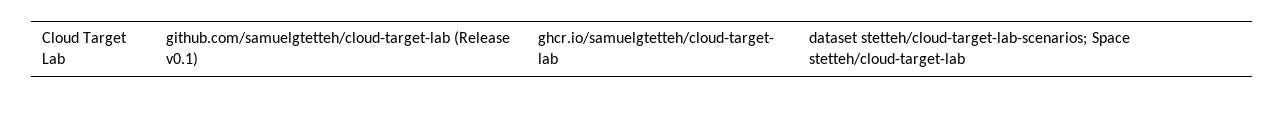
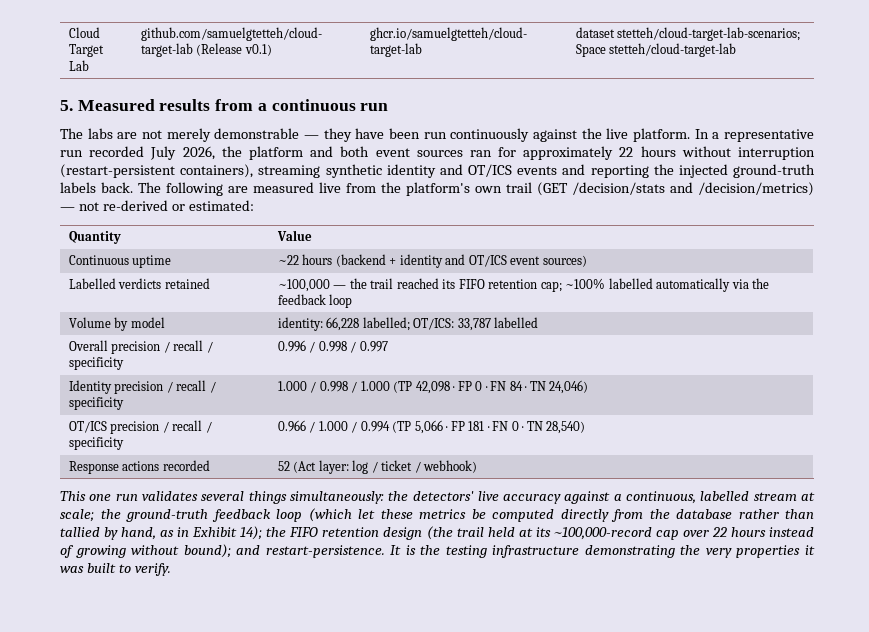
(966, 60) none -> [60,99,389,111] [60,128,814,142] [60,146,815,160] [60,164,815,178] [60,182,814,196] [60,200,254,211] [68,231,121,244] [276,230,312,241] [68,255,172,268] [277,254,587,268] [68,278,210,289] [277,278,770,292] [277,294,353,308] [68,317,165,331] [277,317,539,331] [68,340,213,354] [68,357,124,370] [277,340,388,353] [68,380,216,394] [68,397,124,410] [277,380,589,394] [68,420,212,434] [68,437,124,450] [277,420,586,434] [68,460,210,474] [277,460,478,474] [60,491,815,504] [60,508,814,522] [60,526,814,540] [60,544,815,558] [60,563,171,576] // 5. Measured results from a continuous run // The labs are not merely demonstrable — they have been run continuously against the live platform. In a representative run recorded July 2026, the platform and both event sources ran for approximately 22 hours without interruption (restart-persistent containers), streaming synthetic identity and OT/ICS events and reporting the injected ground-truth labels back. The following are measured live from the platform's own trail (GET /decision/stats and /decision/metrics) — not re-derived or estimated: // Quantity | Value // Continuous uptime | ~22 hours (backend + identity and OT/ICS event sources) // Labelled verdicts retained | ~100,000 — the trail reached its FIFO retention cap; ~100% labelled automatically via the feedback loop // Volume by model | identity: 66,228 labelled; OT/ICS: 33,787 labelled // Overall precision / recall / specificity | 0.996 / 0.998 / 0.997 // Identity precision / recall / specificity | 1.000 / 0.998 / 1.000 (TP 42,098 · FP 0 · FN 84 · TN 24,046) // OT/ICS precision / recall / specificity | 0.966 / 1.000 / 0.994 (TP 5,066 · FP 181 · FN 0 · TN 28,540) // Response actions recorded | 52 (Act layer: log / ticket / webhook) // This one run validates several things simultaneously: the detectors' live accuracy against a continuous, labelled stream at scale; the ground-truth feedback loop (which let these metrics be computed directly from the database rather than tallied by hand, as in Exhibit 14); the FIFO retention design (the trail held at its ~100,000-record cap over 22 hours instead of growing without bound); and restart-persistence. It is the testing infrastructure demonstrating the very properties it was built to verify.

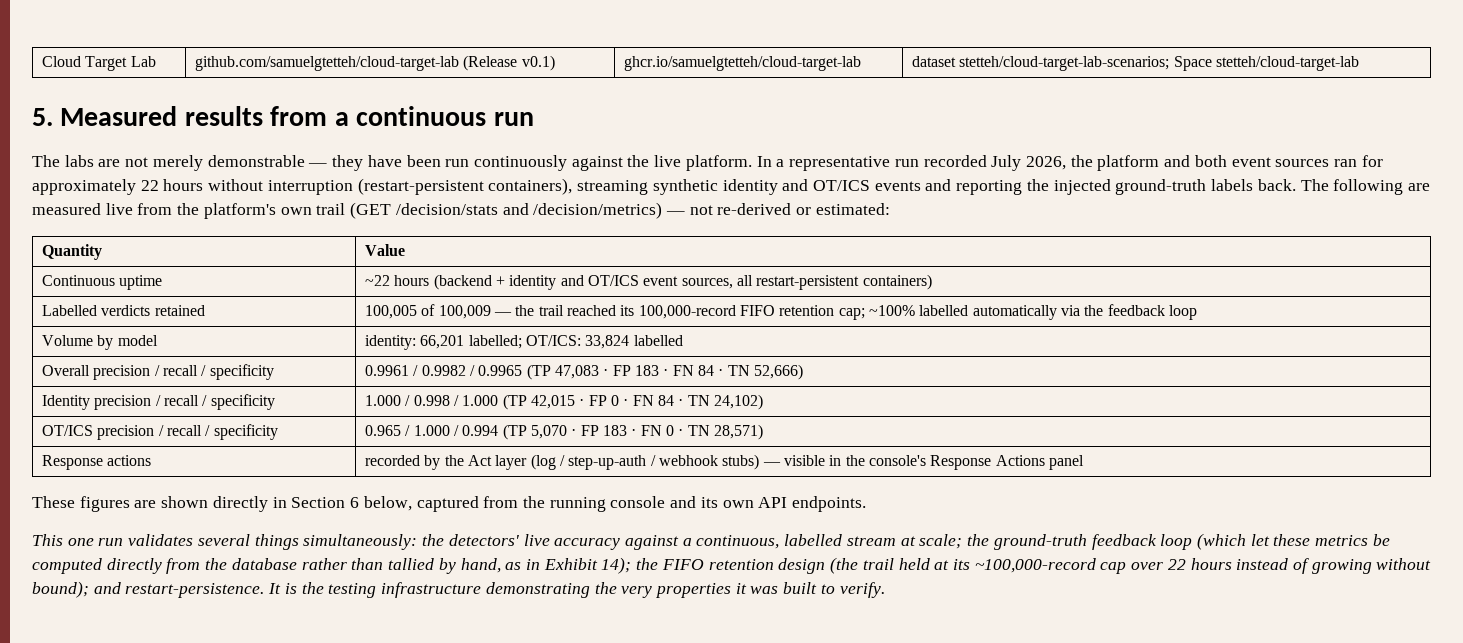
[542,255,587,267] sources) -> [681,274,932,290] sources, all restart-persistent containers)
[277,279,330,292] ~100,000 -> [365,304,491,319] 100,005 of 100,009
(456, 284) none -> [638,305,736,319] 100,000-record
[326,317,360,331] 66,228 -> [420,335,465,349] 66,201
[457,318,491,331] 33,787 -> [585,335,630,349] 33,824
[277,340,388,353] 0.996 / 0.998 / 0.997 -> [365,364,803,380] 0.9961 / 0.9982 / 0.9965 (TP 47,083 · FP 183 · FN 84 · TN 52,666)
[415,381,450,394] 42,098 -> [531,395,576,409] 42,015
[549,380,589,394] 24,046) -> [713,394,763,410] 24,102)
[277,420,306,432] 0.966 -> [365,425,402,436] 0.965
[414,420,485,434] 5,066 · FP 181 -> [531,425,628,439] 5,070 · FP 183
[546,421,586,434] 28,540) -> [713,424,763,440] 28,571)
[162,460,210,471] [277,460,478,474] recorded | 52 (Act layer: log / ticket / webhook) -> [365,454,1084,470] [32,496,867,512] | recorded by the Act layer (log / step-up-auth / webhook stubs) — visible in the console's Response Actions panel // These figures are shown directly in Section 6 below, captured from the running console and its own API endpoints.

